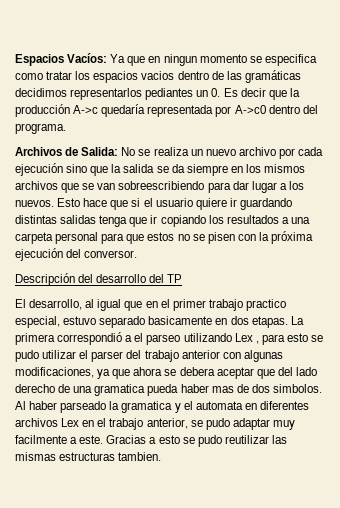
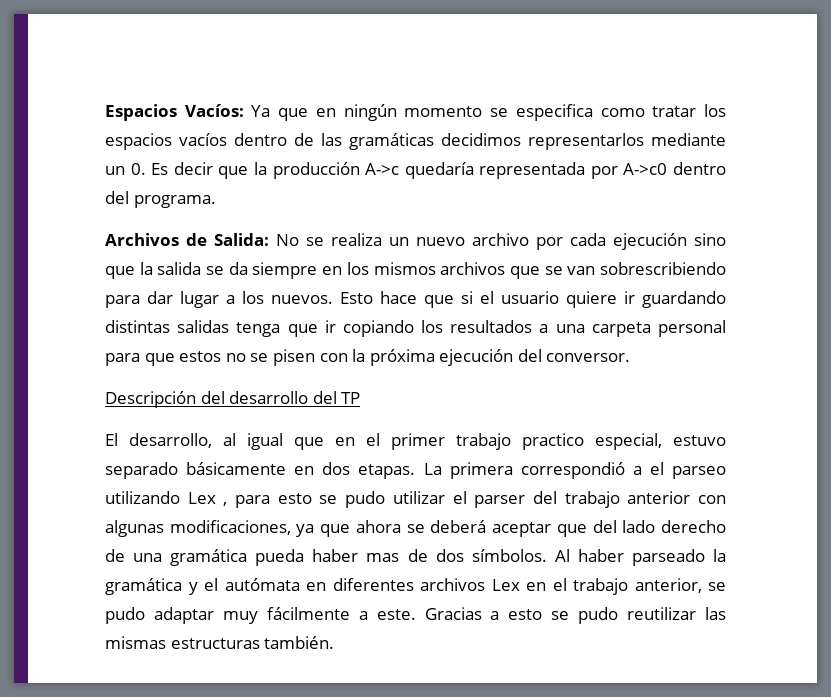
[163,54,197,66] ningun -> [343,104,397,121] ningún
[141,71,175,80] vacios -> [179,133,227,146] vacíos
[145,88,194,100] pediantes -> [651,133,726,146] mediante
[118,181,205,190] sobreescribiendo -> [599,262,726,275] sobrescribiendo
[148,316,213,325] basicamente -> [186,462,287,475] básicamente
[179,367,215,376] debera -> [430,520,487,533] deberá
[94,384,146,396] gramatica -> [170,549,248,566] gramática
[272,384,322,393] simbolos. -> [471,549,547,562] símbolos.
[121,401,173,413] gramatica -> [105,578,182,595] gramática
[195,401,243,410] automata -> [224,578,300,591] autómata
[15,435,67,444] facilmente -> [266,607,350,620] fácilmente
[118,452,162,461] tambien. -> [264,636,335,649] también.

